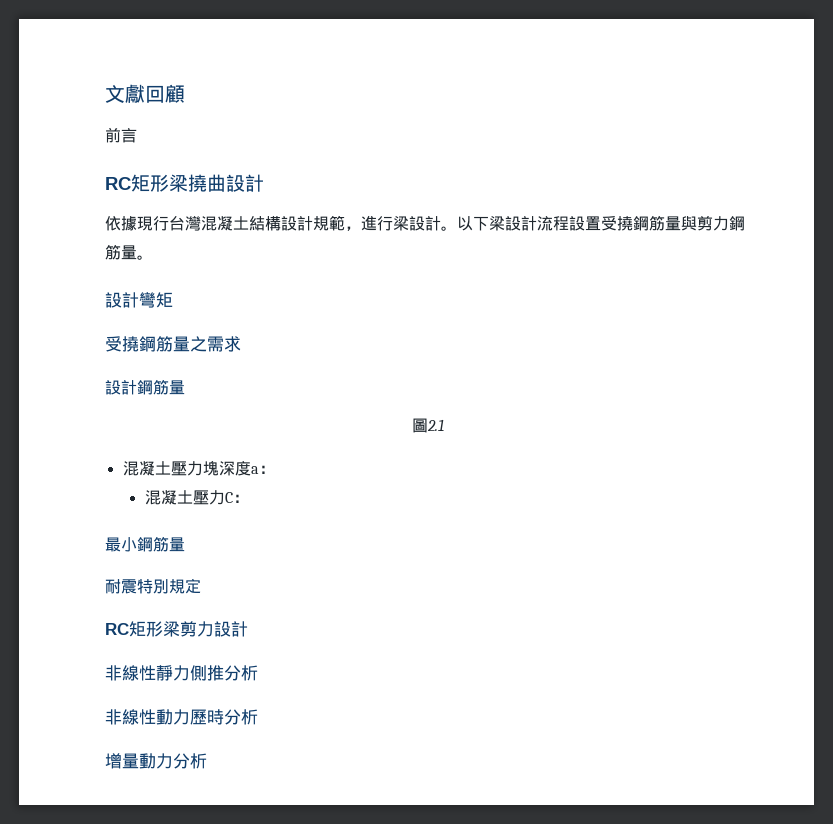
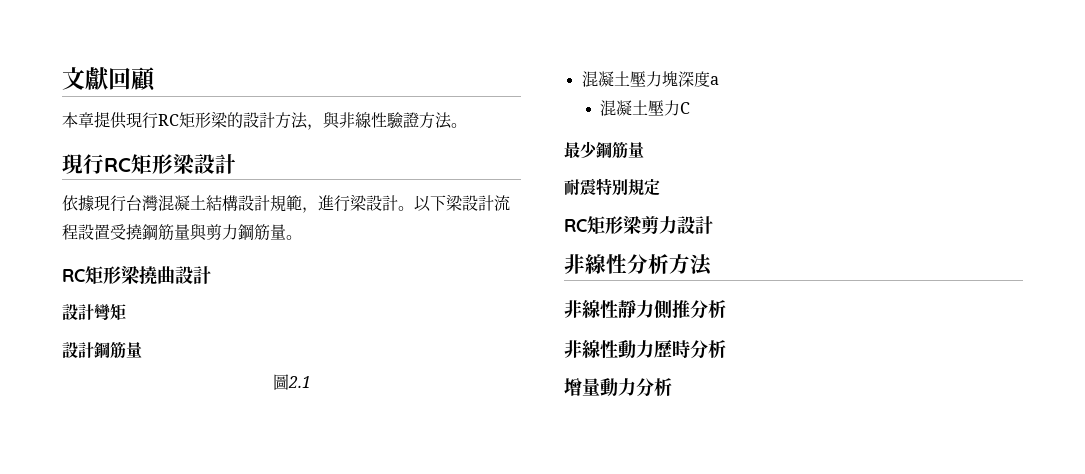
[105,127,137,143] [105,174,226,192] 前言 // RC矩形梁撓曲 -> [62,111,467,130] [62,153,196,174] 本章提供現行RC矩形梁的設計方法，與非線性驗證方法。 // 現行RC矩形梁
[105,292,173,308] [105,336,241,352] 設計彎矩 // 受撓鋼筋量之需求 -> [62,265,211,285] [62,304,126,321] RC矩形梁撓曲設計 // 設計彎矩
[258,465,275,474] ： -> (719, 80) none
[232,494,249,503] ： -> (691, 108) none
[121,537,137,552] 小 -> [580,141,597,159] 少
(248, 629) none -> [564,254,713,276] // 非線性分析方法

